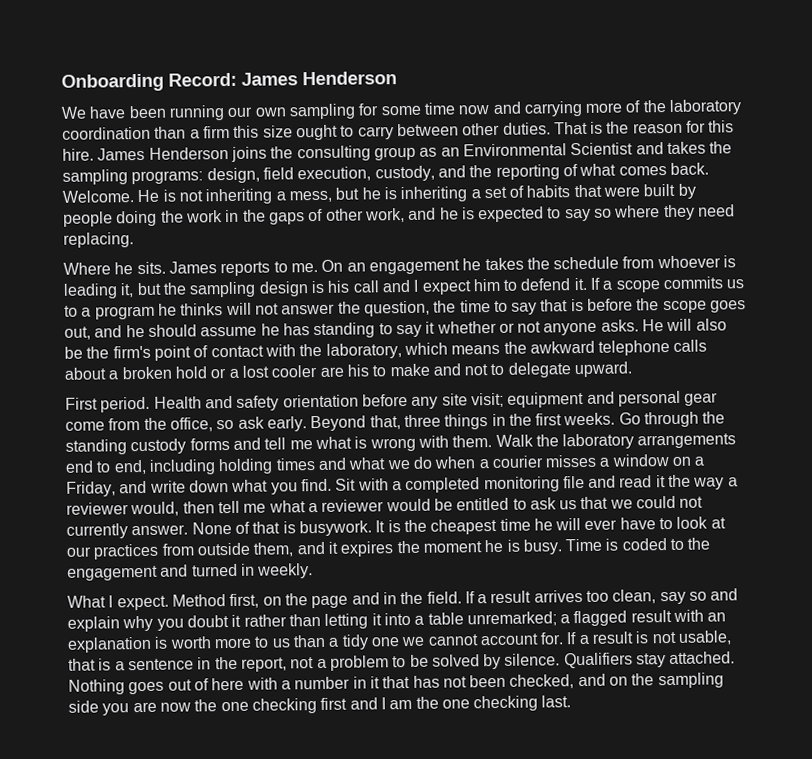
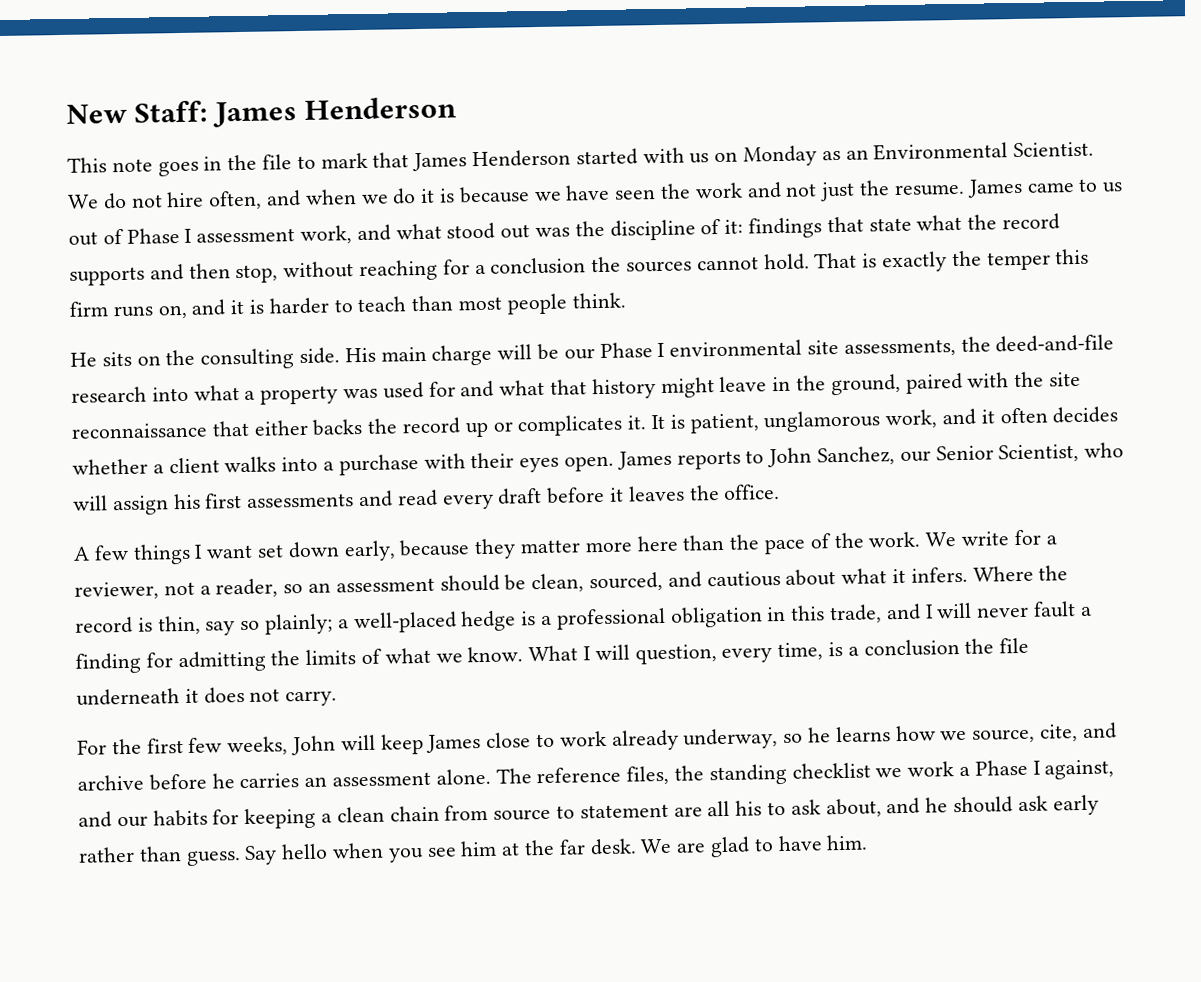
[61,72,237,92] Onboarding Record: -> [66,100,209,124] New Staff:
[61,99,743,121] [62,120,735,141] [62,141,733,162] [62,162,709,185] [62,183,696,205] [63,204,736,227] [63,232,134,248] [63,255,737,277] [63,276,745,299] [64,298,747,320] [64,318,727,340] [64,339,708,361] [64,361,633,380] [65,390,719,413] [65,411,726,432] [65,433,737,455] [65,454,705,475] [66,474,738,497] [66,495,704,517] [66,516,726,539] [66,537,711,560] [67,563,314,581] [67,588,739,611] [67,609,727,632] [67,630,733,653] [68,651,736,672] [68,672,724,695] [68,695,572,716] We have been running our own sampling for some time now and carrying more of the laboratory coordination than a firm this size ought to carry between other duties. That is the reason for this hire. James Henderson joins the consulting group as an Environmental Scientist and takes the sampling programs: design, field execution, custody, and the reporting of what comes back. Welcome. He is not inheriting a mess, but he is inheriting a set of habits that were built by people doing the work in the gaps of other work, and he is expected to say so where they need replacing. // Where he sits. James reports to me. On an engagement he takes the schedule from whoever is leading it, but the sampling design is his call and I expect him to defend it. If a scope commits us to a program he thinks will not answer the question, the time to say that is before the scope goes out, and he should assume he has standing to say it whether or not anyone asks. He will also be the firm's point of contact with the laboratory, which means the awkward telephone calls about a broken hold or a lost cooler are his to make and not to delegate upward. // First period. Health and safety orientation before any site visit; equipment and personal gear come from the office, so ask early. Beyond that, three things in the first weeks. Go through the standing custody forms and tell me what is wrong with them. Walk the laboratory arrangements end to end, including holding times and what we do when a courier misses a window on a Friday, and write down what you find. Sit with a completed monitoring file and read it the way a reviewer would, then tell me what a reviewer would be entitled to ask us that we could not currently answer. None of that is busywork. It is the cheapest time he will ever have to look at our practices from outside them, and it expires the moment he is busy. Time is coded to the engagement and turned in weekly. // What I expect. Method first, on the page and in the field. If a result arrives too clean, say so and explain why you doubt it rather than letting it into a table unremarked; a flagged result with an explanation is worth more to us than a tidy one we cannot account for. If a result is not usable, that is a sentence in the report, not a problem to be solved by silence. Qualifiers stay attached. Nothing goes out of here with a number in it that has not been checked, and on the sampling side you are now the one checking first and I am the one checking last. -> [67,141,1095,177] [67,178,1124,210] [68,213,1061,246] [69,248,1090,286] [69,292,626,319] [70,334,1115,370] [71,371,1082,405] [71,406,1119,439] [72,442,1125,476] [73,483,781,516] [73,529,1057,565] [74,565,1069,600] [75,601,1092,636] [75,637,1030,674] [76,686,338,707] [77,722,1117,756] [77,759,1115,791] [78,794,1099,830] [78,834,869,866] This note goes in the file to mark that James Henderson started with us on Monday as an Environmental Scientist. We do not hire often, and when we do it is because we have seen the work and not just the resume. James came to us out of Phase I assessment work, and what stood out was the discipline of it: findings that state what the record supports and then stop, without reaching for a conclusion the sources cannot hold. That is exactly the temper this firm runs on, and it is harder to teach than most people think. // He sits on the consulting side. His main charge will be our Phase I environmental site assessments, the deed-and-file research into what a property was used for and what that history might leave in the ground, paired with the site reconnaissance that either backs the record up or complicates it. It is patient, unglamorous work, and it often decides whether a client walks into a purchase with their eyes open. James reports to John Sanchez, our Senior Scientist, who will assign his first assessments and read every draft before it leaves the office. // A few things I want set down early, because they matter more here than the pace of the work. We write for a reviewer, not a reader, so an assessment should be clean, sourced, and cautious about what it infers. Where the record is thin, say so plainly; a well-placed hedge is a professional obligation in this trade, and I will never fault a finding for admitting the limits of what we know. What I will question, every time, is a conclusion the file underneath it does not carry. // For the first few weeks, John will keep James close to work already underway, so he learns how we source, cite, and archive before he carries an assessment alone. The reference files, the standing checklist we work a Phase I against, and our habits for keeping a clean chain from source to statement are all his to ask about, and he should ask early rather than guess. Say hello when you see him at the far desk. We are glad to have him.

